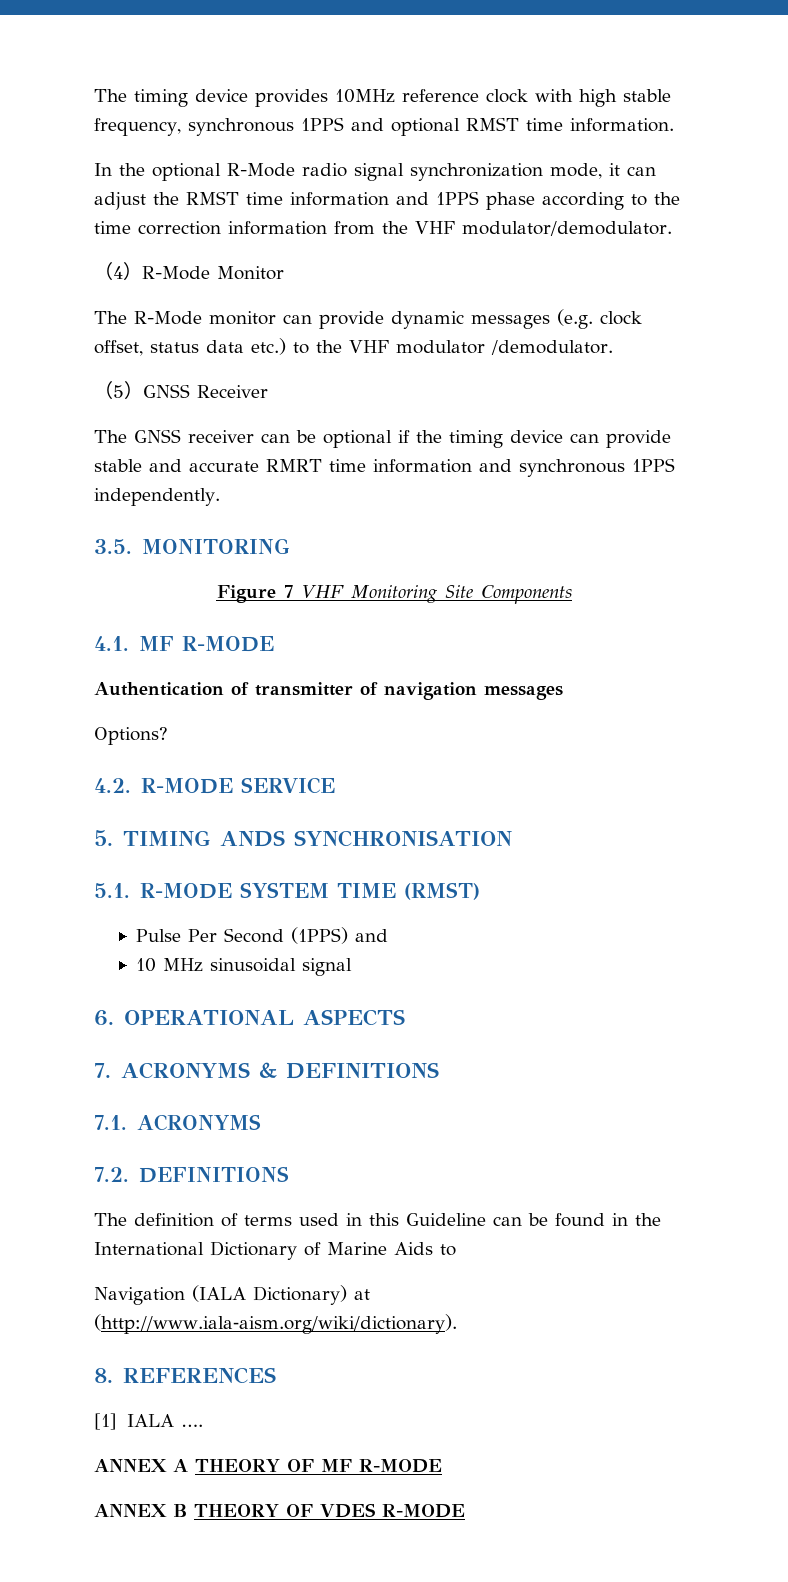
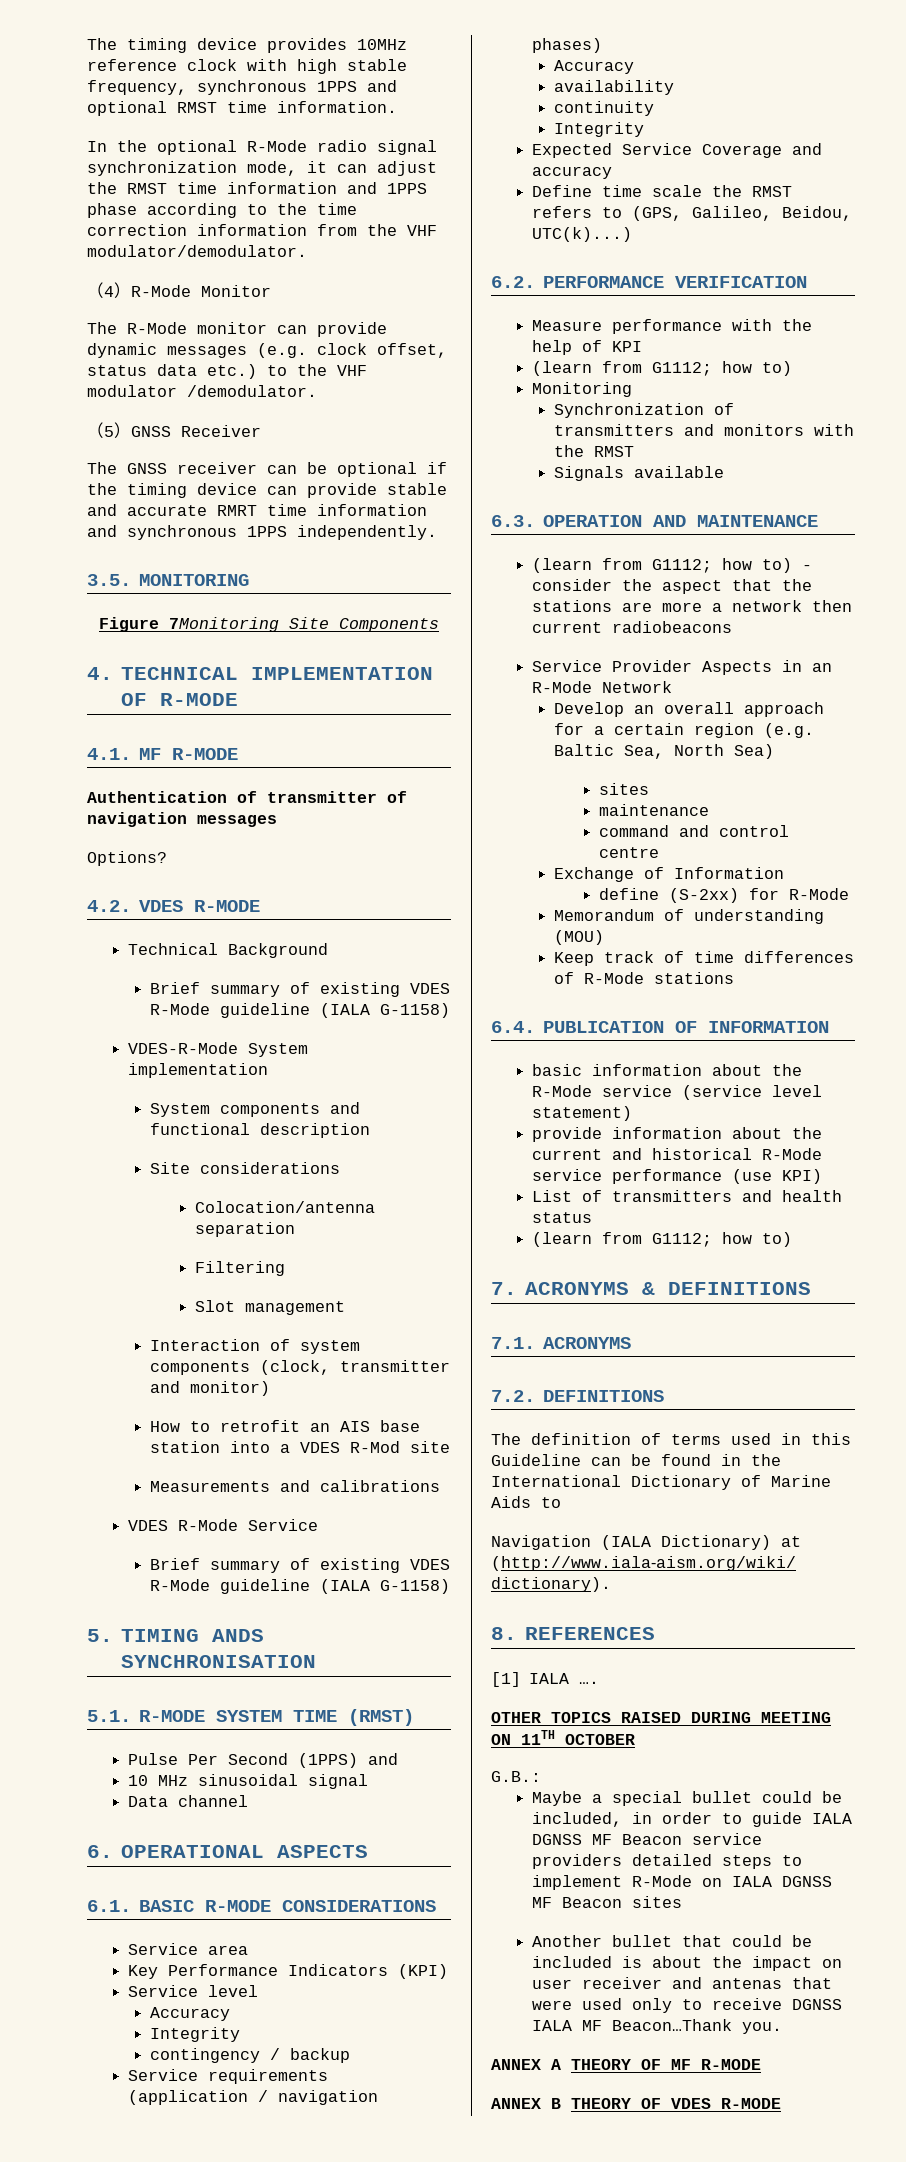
[283,585,438,603] 7 VHF Monitoring -> [169,617,279,632] 7Monitoring
(572, 594) none -> [87,667,434,680] [121,693,239,706] // 4. TECHNICAL IMPLEMENTATION OF R-MODE
[140,777,336,794] R-MODE SERVICE -> [139,900,261,912] [127,943,328,958] [150,982,451,997] [150,1003,451,1018] [127,1042,308,1057] [127,1063,268,1078] [150,1102,361,1117] [150,1123,371,1138] [150,1162,341,1174] [194,1201,375,1213] [194,1222,295,1237] [194,1261,285,1276] [194,1300,345,1315] [150,1339,361,1354] [150,1360,451,1375] [150,1381,271,1396] [150,1420,421,1432] [150,1441,451,1453] [150,1480,441,1492] [127,1519,318,1531] [150,1558,451,1573] [150,1579,451,1594] VDES R-MODE // Technical Background // Brief summary of existing VDES R-Mode guideline (IALA G-1158) // VDES-R-Mode System implementation // System components and functional description // Site considerations // Colocation/antenna separation // Filtering // Slot management // Interaction of system components (clock, transmitter and monitor) // How to retrofit an AIS base station into a VDES R-Mod site // Measurements and calibrations // VDES R-Mode Service // Brief summary of existing VDES R-Mode guideline (IALA G-1158)
(353, 967) none -> [127,1795,248,1807] // Data channel
(406, 1017) none -> [87,1900,437,1912] [127,1943,248,1955] [127,1964,448,1979] [127,1985,258,1997] [150,2007,231,2021] [150,2027,241,2042] [150,2048,351,2063] [127,2069,328,2084] [127,2090,378,2105] [531,38,602,53] [554,60,635,74] [554,80,675,95] [554,101,655,116] [554,122,645,137] [531,143,822,158] [531,166,612,179] [531,185,792,197] [531,206,852,221] [531,227,632,242] [491,276,808,288] [531,319,812,334] [531,340,642,355] [531,361,792,376] [531,382,632,397] [554,403,735,418] [554,424,855,436] [554,445,635,457] [554,466,725,481] [491,515,819,527] [531,558,812,573] [531,579,812,594] [531,600,852,612] [531,621,732,633] [531,660,832,675] [531,681,672,693] [554,702,825,717] [554,723,815,738] [554,744,775,759] [598,783,649,795] [598,804,709,816] [598,825,789,837] [598,847,659,858] [554,867,785,882] [598,888,849,903] [554,909,825,924] [554,930,605,945] [554,951,855,966] [554,972,735,984] [491,1021,830,1033] [531,1064,802,1076] [531,1085,822,1100] [531,1106,632,1121] [531,1127,822,1142] [531,1148,822,1160] [531,1169,822,1184] [531,1190,842,1202] [531,1212,592,1223] [531,1232,792,1247] // 6.1. BASIC R-MODE CONSIDERATIONS // Service area // Key Performance Indicators (KPI) // Service level // Accuracy // Integrity // contingency / backup // Service requirements (application / navigation phases) // Accuracy // availability // continuity // Integrity // Expected Service Coverage and accuracy // Define time scale the RMST refers to (GPS, Galileo, Beidou, UTC(k)...) // 6.2. PERFORMANCE VERIFICATION // Measure performance with the help of KPI // (learn from G1112; how to) // Monitoring // Synchronization of transmitters and monitors with the RMST // Signals available // 6.3. OPERATION AND MAINTENANCE // (learn from G1112; how to) - consider the aspect that the stations are more a network then current radiobeacons // Service Provider Aspects in an R-Mode Network // Develop an overall approach for a certain region (e.g. Baltic Sea, North Sea) // sites // maintenance // command and control centre // Exchange of Information // define (S-2xx) for R-Mode // Memorandum of understanding (MOU) // Keep track of time differences of R-Mode stations // 6.4. PUBLICATION OF INFORMATION // basic information about the R-Mode service (service level statement) // provide information about the current and historical R-Mode service performance (use KPI) // List of transmitters and health status // (learn from G1112; how to)
(203, 1425) none -> [491,1712,831,1723] [491,1730,635,1745] [491,1771,541,1782] [531,1791,842,1806] [531,1812,852,1827] [531,1833,762,1845] [531,1854,802,1869] [531,1875,832,1890] [531,1896,682,1908] [531,1935,812,1947] [531,1956,842,1971] [531,1977,832,1989] [531,1998,842,2013] [531,2019,782,2034] // OTHER TOPICS RAISED DURING MEETING ON 11TH OCTOBER // G.B.: // Maybe a special bullet could be included, in order to guide IALA DGNSS MF Beacon service providers detailed steps to implement R-Mode on IALA DGNSS MF Beacon sites // Another bullet that could be included is about the impact on user receiver and antenas that were used only to receive DGNSS IALA MF Beacon…Thank you.

